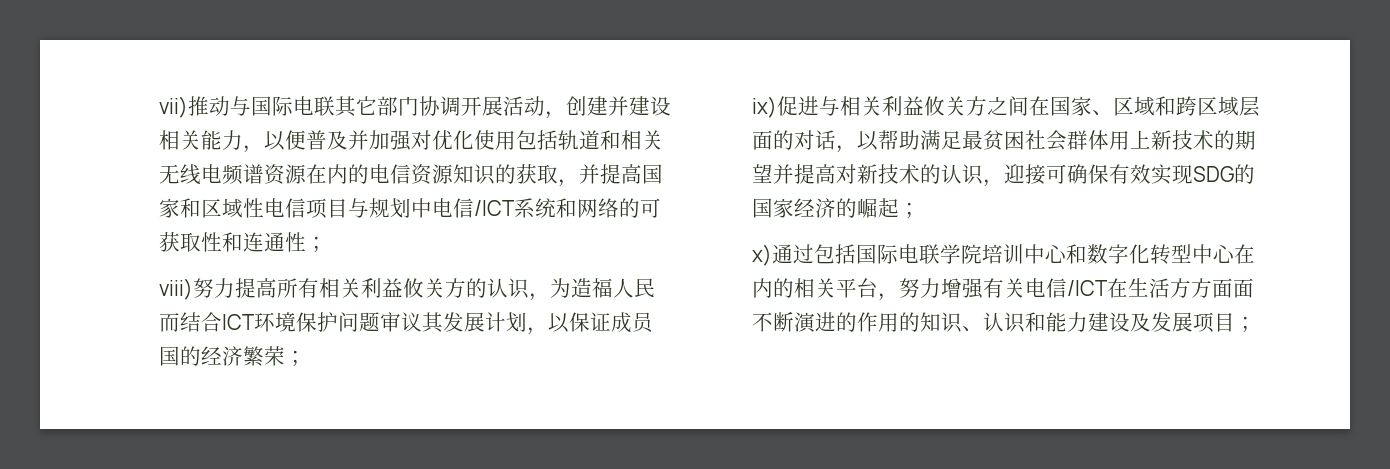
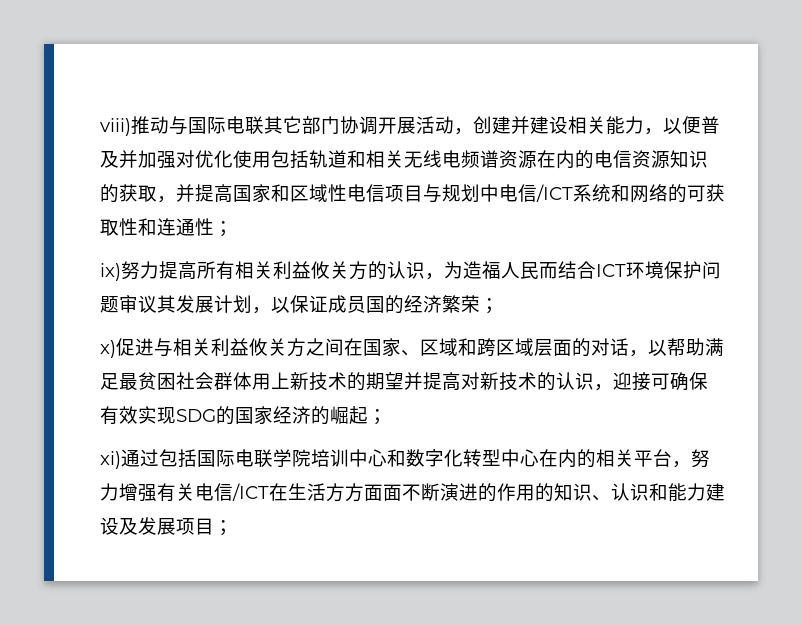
[158,96,188,118] vii) -> [100,118,132,136] viii)
[158,278,193,300] viii) -> [100,263,122,281] ix)
[751,96,777,118] ix) -> [100,340,117,358] x)
[751,244,772,266] x) -> [100,451,122,469] xi)

